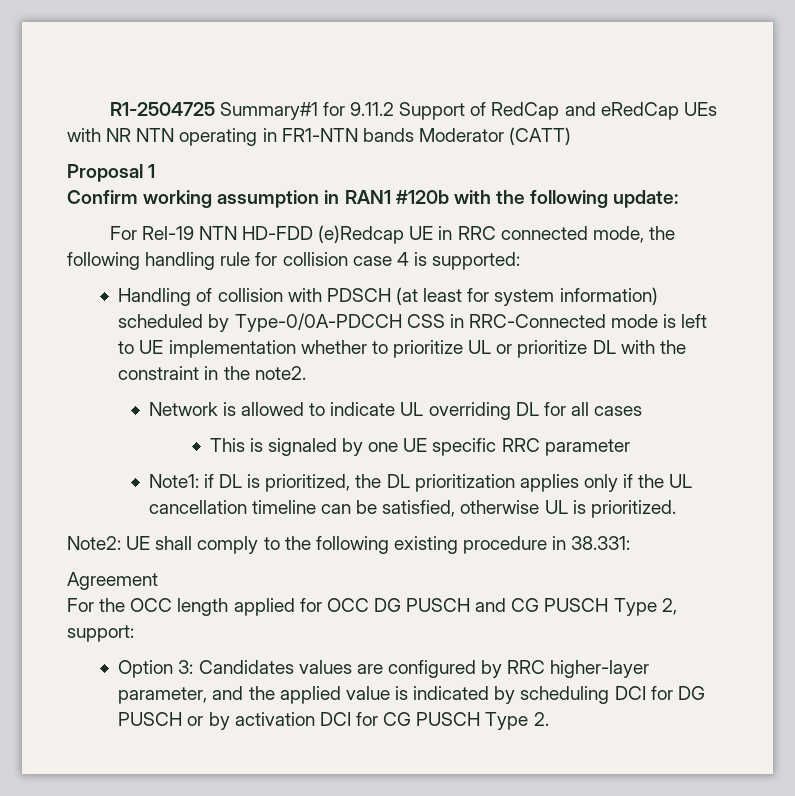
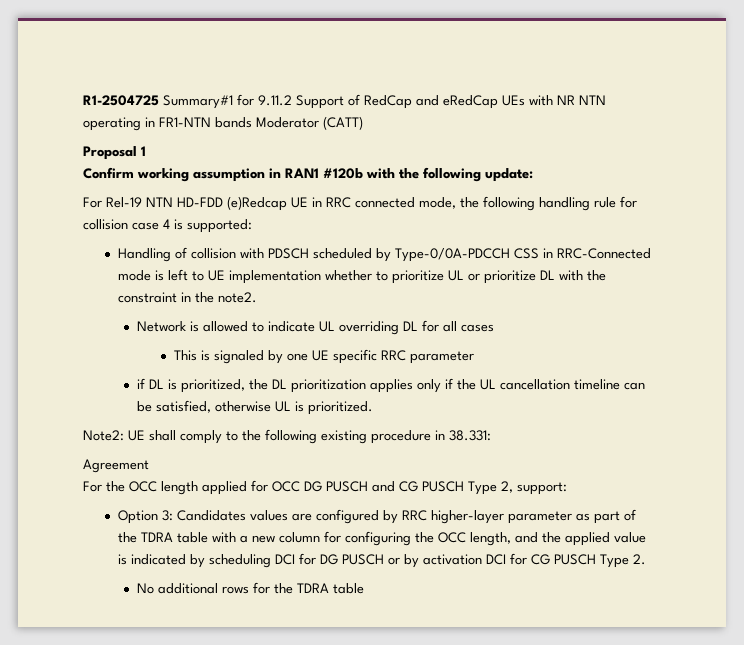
[395,287,658,306] (at least for system information) -> (309, 253) none
[148,474,199,488] Note1: -> (475, 357) none
[118,687,208,704] parameter, -> [507,509,636,524] [117,531,511,546] parameter as part of the TDRA table with a new column for configuring the OCC length,
(549, 719) none -> [136,582,364,594] // No additional rows for the TDRA table

